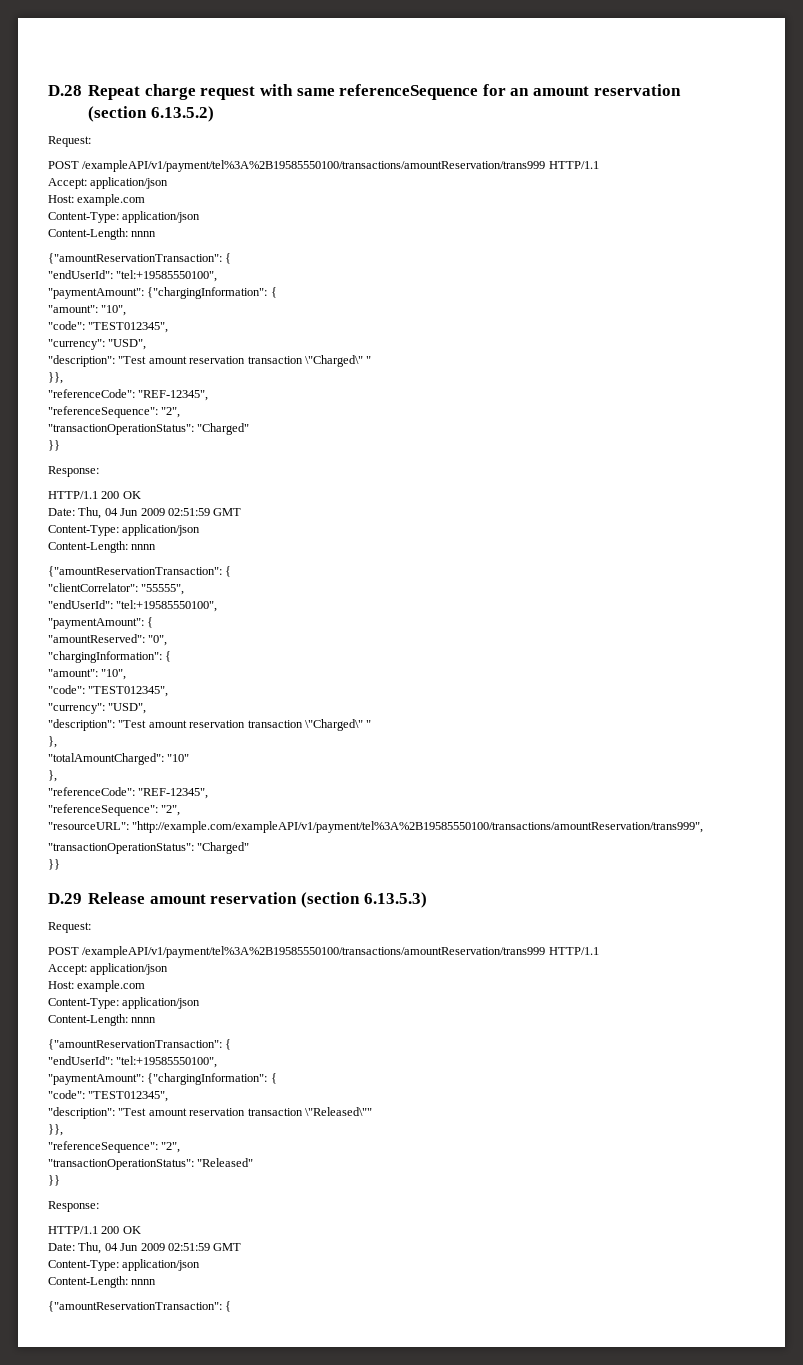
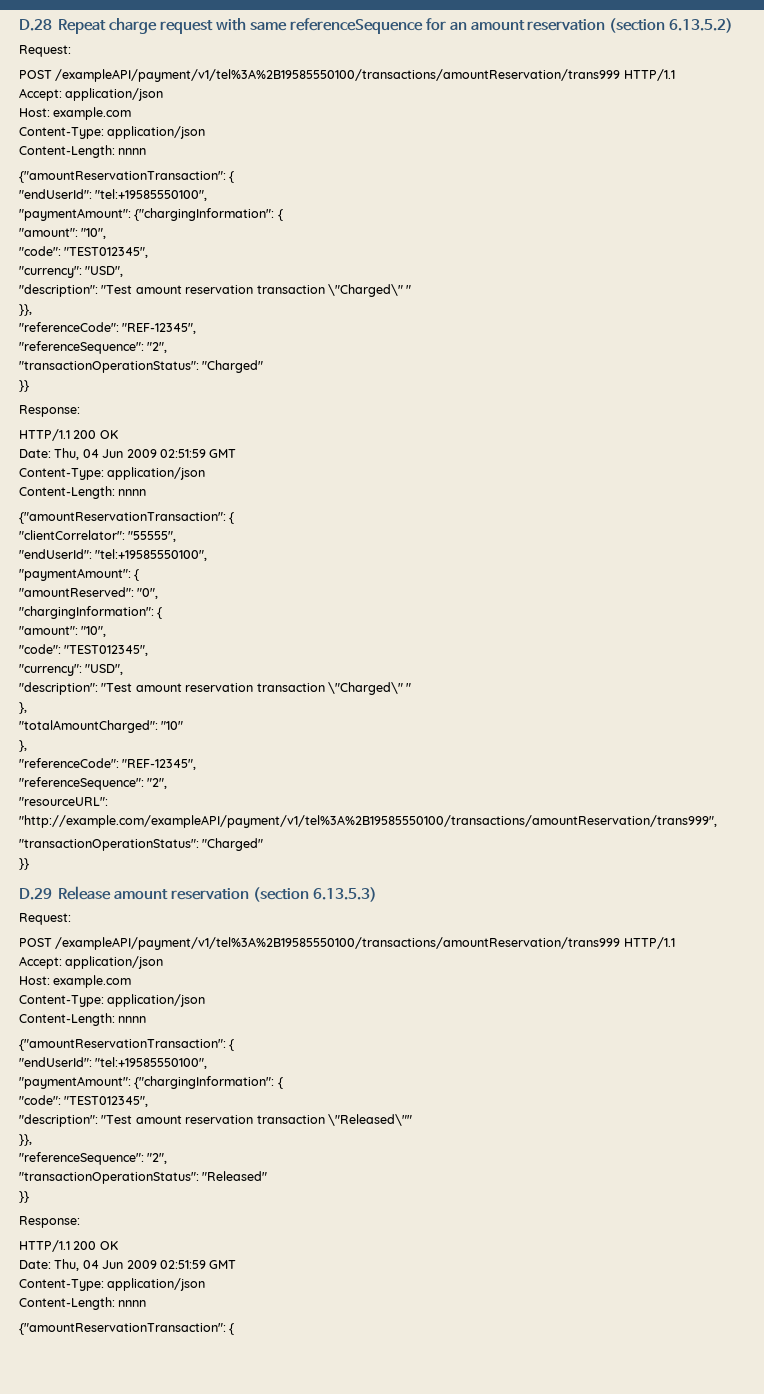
[82,160,546,172] /exampleAPI/v1/payment/tel%3A%2B19585550100/transactions/amountReservation/trans999 -> [55,69,621,82] /exampleAPI/payment/v1/tel%3A%2B19585550100/transactions/amountReservation/trans999
[132,821,704,833] "http://example.com/exampleAPI/v1/payment/tel%3A%2B19585550100/transactions/amountReservation/trans999", -> [19,815,717,828] "http://example.com/exampleAPI/payment/v1/tel%3A%2B19585550100/transactions/amountReservation/trans999",
[82,946,546,958] /exampleAPI/v1/payment/tel%3A%2B19585550100/transactions/amountReservation/trans999 -> [55,937,621,950] /exampleAPI/payment/v1/tel%3A%2B19585550100/transactions/amountReservation/trans999

